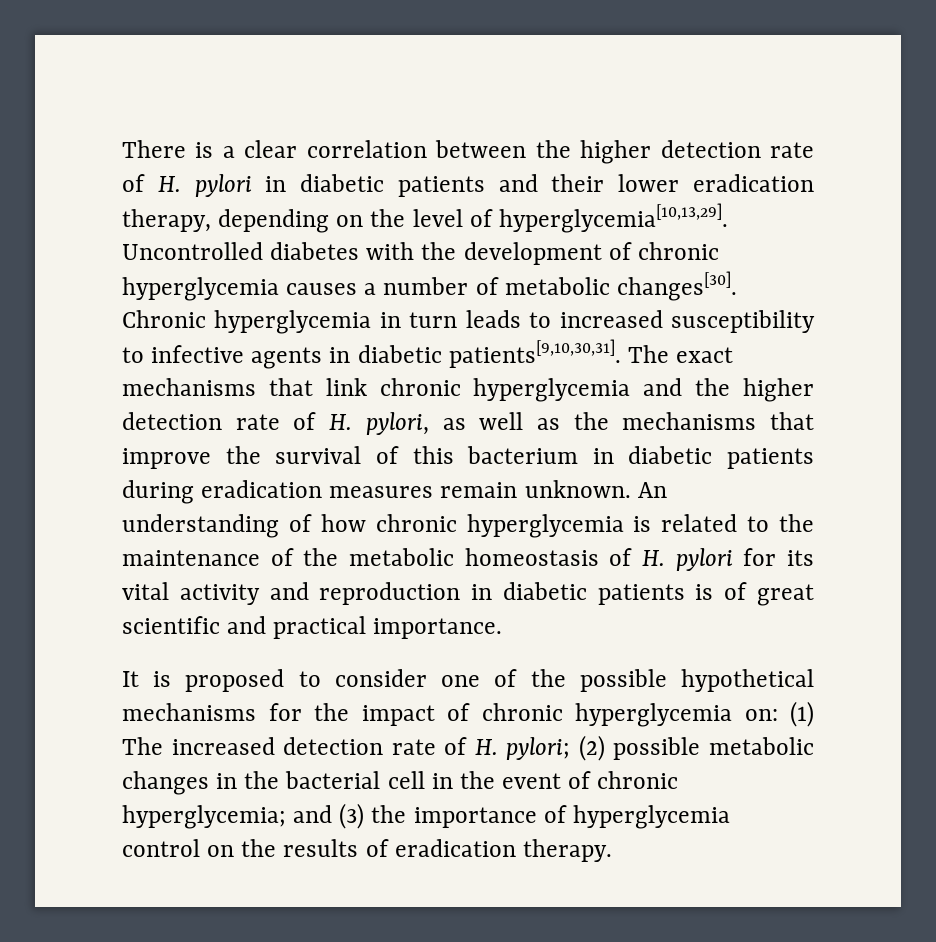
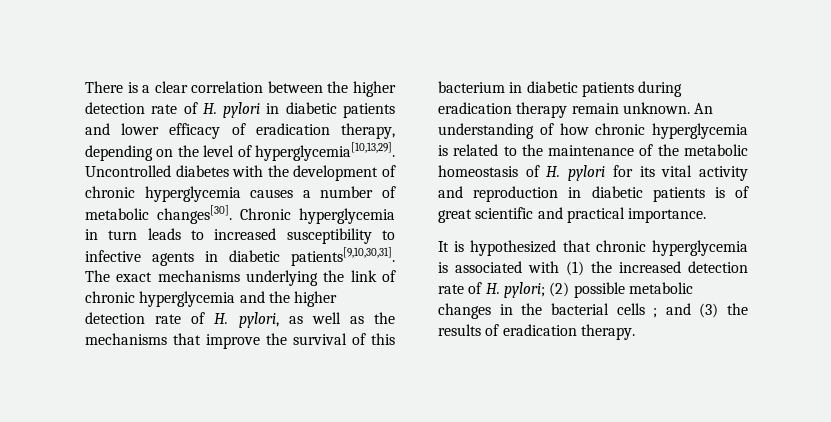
[551,174,680,192] their lower -> [121,123,246,139] lower efficacy of
[268,378,367,396] that link -> [246,270,396,286] underlying the link of
[329,486,434,498] measures -> [516,102,568,118] therapy
[185,669,814,692] [122,701,814,727] [122,737,163,755] proposed to consider one of the possible hypothetical mechanisms for the impact of chronic hyperglycemia on: (1) The -> [470,240,748,256] [438,261,612,276] hypothesized that chronic hyperglycemia is associated with (1) the
[387,771,679,789] [122,803,730,829] [122,839,235,857] cell in the event of chronic hyperglycemia; and (3) the importance of hyperglycemia control on -> [616,303,719,318] cells ; and (3)

